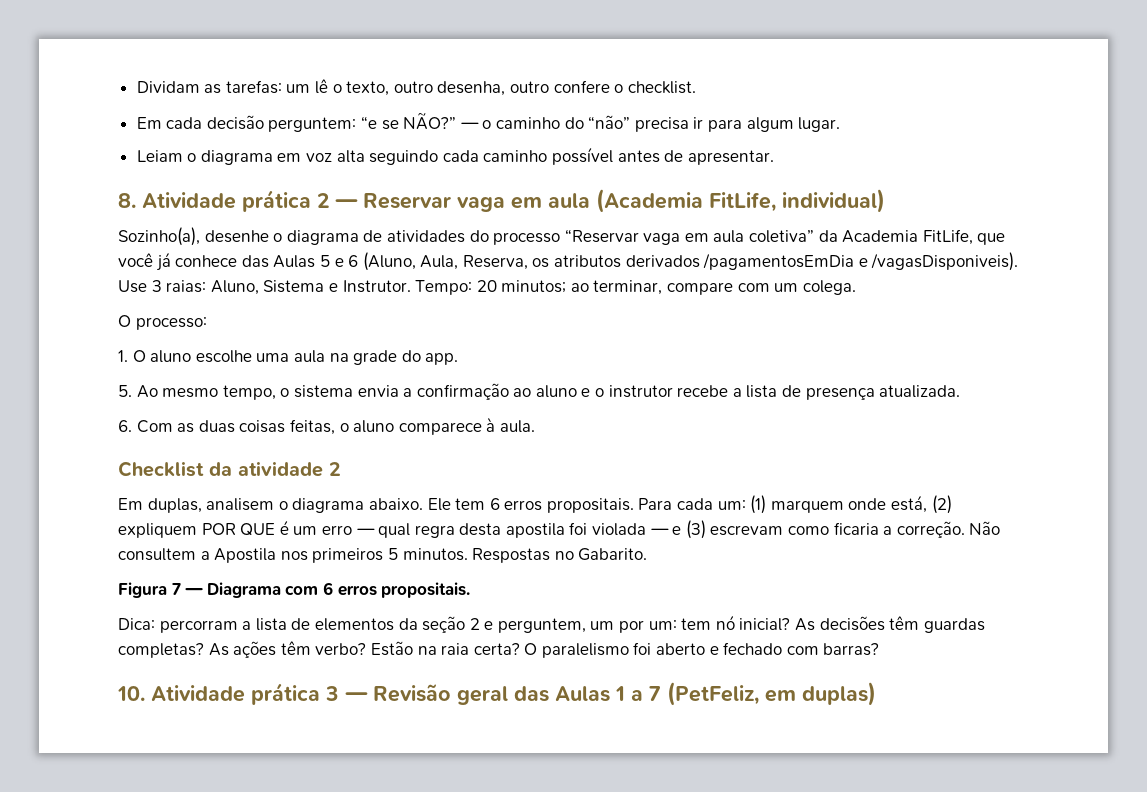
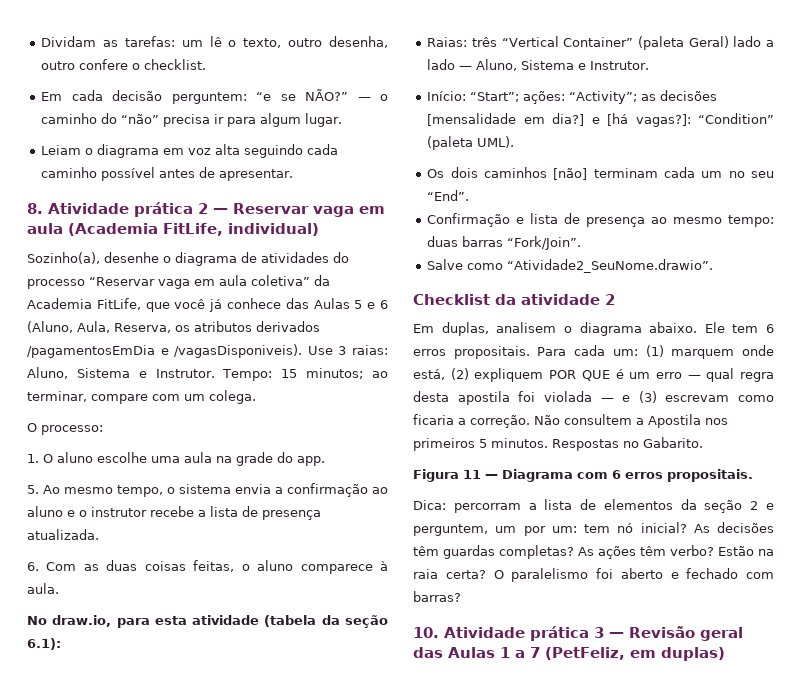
[476,280,497,292] 20 -> [281,369,298,378] 15
(535, 426) none -> [27,615,388,628] [27,638,61,650] [427,36,774,50] [427,59,650,71] [427,90,718,104] [427,113,774,127] [427,136,515,150] [427,167,774,180] [427,190,470,201] [427,213,774,227] [427,236,582,250] [427,259,714,273] // No draw.io, para esta atividade (tabela da seção 6.1): // Raias: três “Vertical Container” (paleta Geral) lado a lado — Aluno, Sistema e Instrutor. // Início: “Start”; ações: “Activity”; as decisões [mensalidade em dia?] e [há vagas?]: “Condition” (paleta UML). // Os dois caminhos [não] terminam cada um no seu “End”. // Confirmação e lista de presença ao mesmo tempo: duas barras “Fork/Join”. // Salve como “Atividade2_SeuNome.drawio”.
[171,583,181,595] 7 -> [463,470,481,479] 11

